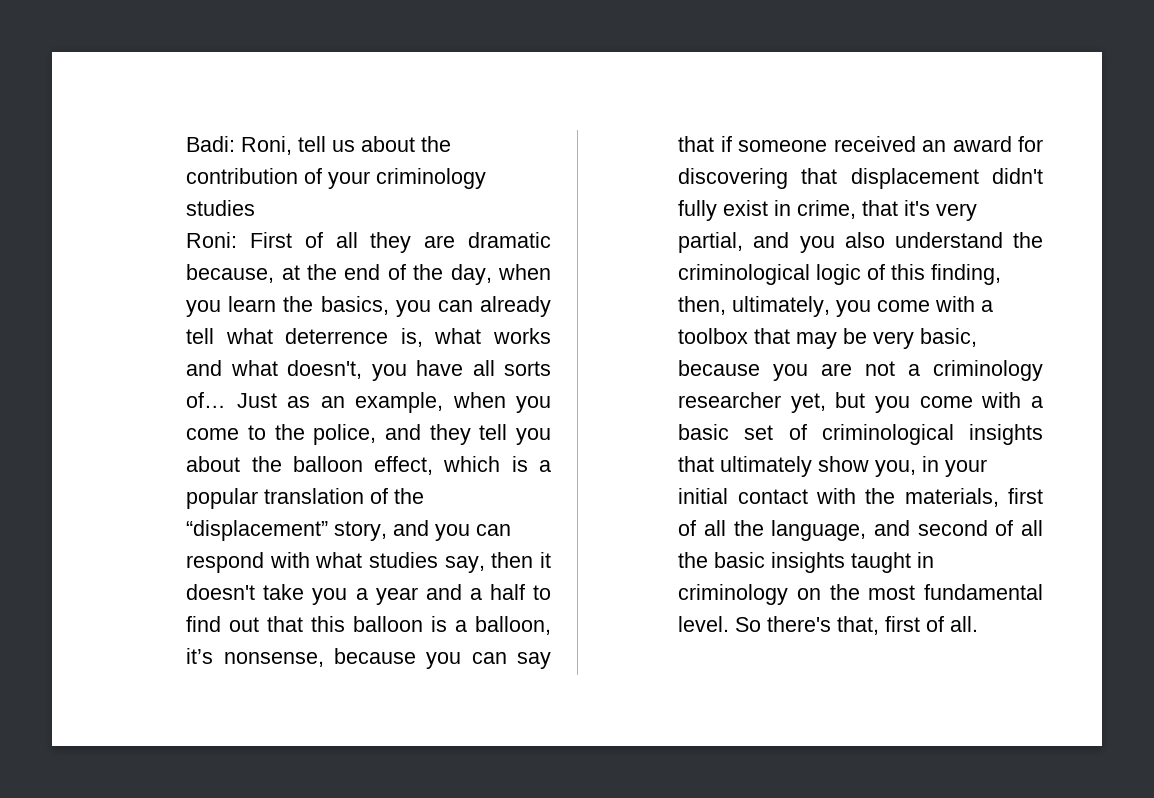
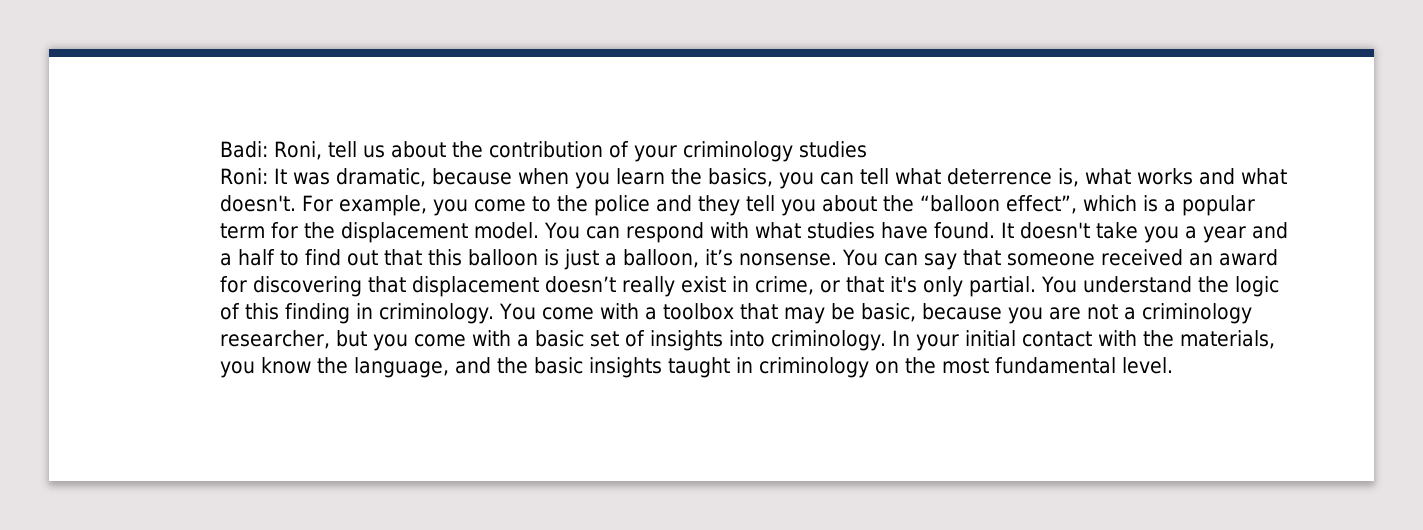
[250,232,551,253] [186,264,492,285] First of all they are dramatic because, at the end of the day, -> [273,168,512,187] It was dramatic, because
[480,296,551,317] already -> (854, 178) none
[287,360,551,381] [186,392,506,413] doesn't, you have all sorts of… Just as an example, when -> [219,195,427,216] doesn't. For example,
[313,424,377,445] police, -> [593,195,650,216] police
[292,456,434,475] balloon effect, -> [919,195,1077,214] “balloon effect”,
[264,488,425,504] [186,520,471,541] translation of the “displacement” story, and you -> [219,222,581,243] term for the displacement model. You
[444,552,551,573] say, then it -> [881,222,1015,239] have found. It
(448, 624) none -> [563,249,599,270] just
[223,648,462,669] nonsense, because you -> [738,249,879,266] nonsense. You
[720,136,732,152] if -> (1002, 257) none
[992,168,1043,184] [678,200,718,221] didn't fully -> [544,276,675,297] doesn’t really
(857, 209) none -> [819,280,840,293] or
[936,203,978,221] [678,232,885,253] very partial, and you also -> [922,276,1078,297] only partial. You
[678,264,811,285] criminological -> (1230, 284) none
[931,264,1002,285] [678,296,872,317] finding, then, ultimately, you -> [284,303,537,324] finding in criminology. You
[873,331,915,349] very -> (856, 311) none
[678,392,826,413] researcher yet, -> [219,330,330,349] researcher,
[821,424,1043,445] [678,456,940,477] criminological insights that ultimately show you, in -> [649,330,911,351] insights into criminology. In
[1008,488,1043,504] [678,520,1043,541] first of all the language, and second of all -> [219,357,491,378] you know the language, and
[735,616,979,635] So there's that, first of all. -> (1173, 365) none

